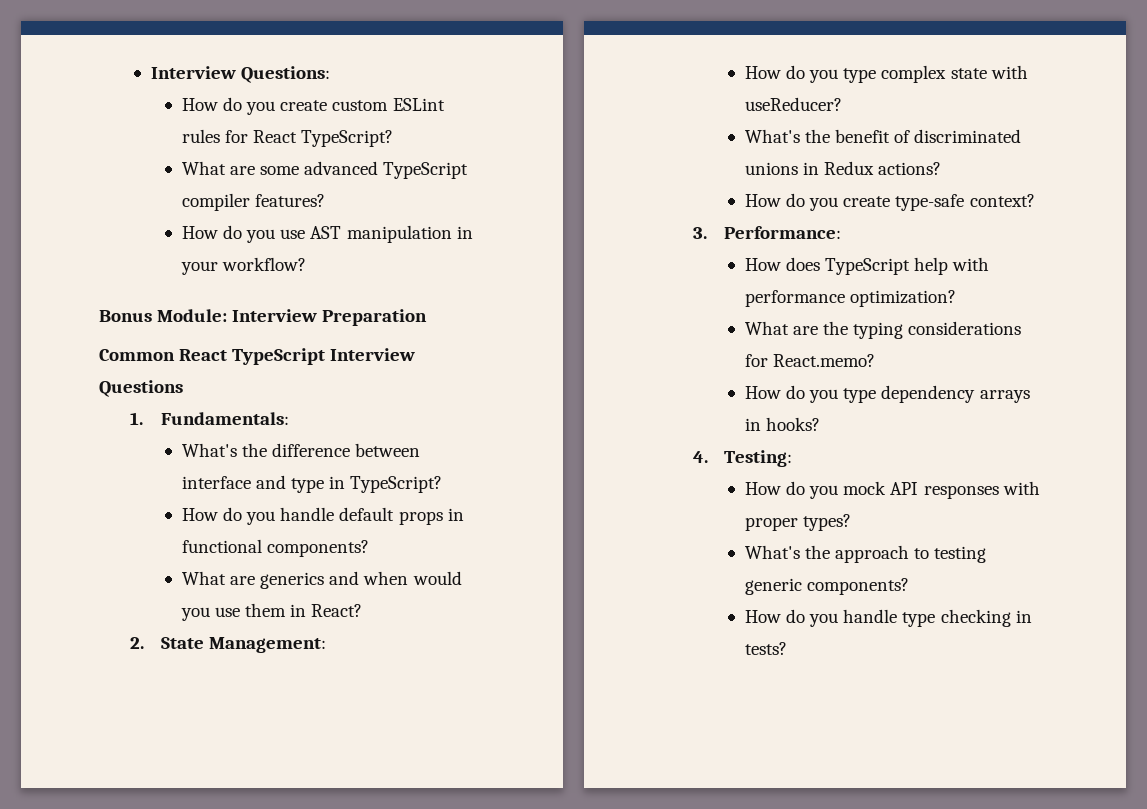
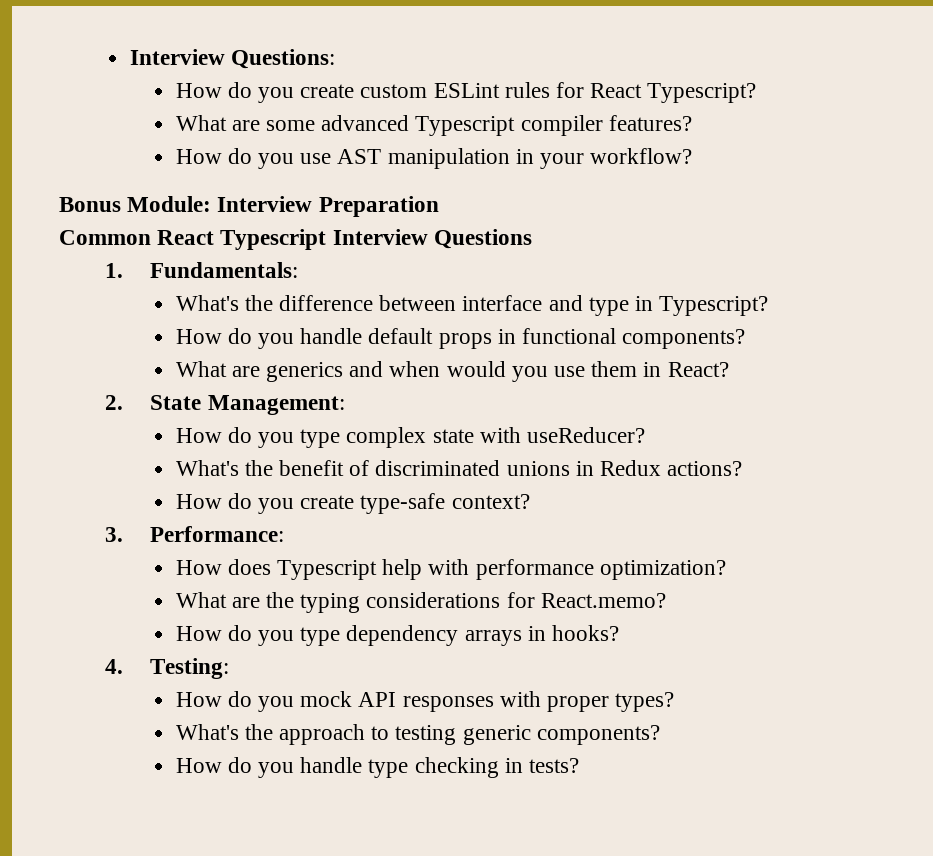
[301,130,394,147] TypeScript? -> [647,83,757,103] Typescript?
[383,162,469,179] TypeScript -> [415,116,516,136] Typescript
[232,348,326,365] TypeScript -> [220,229,327,250] Typescript
[350,476,443,493] TypeScript? -> [659,296,769,316] Typescript?
[825,258,911,275] TypeScript -> [277,560,378,580] Typescript

